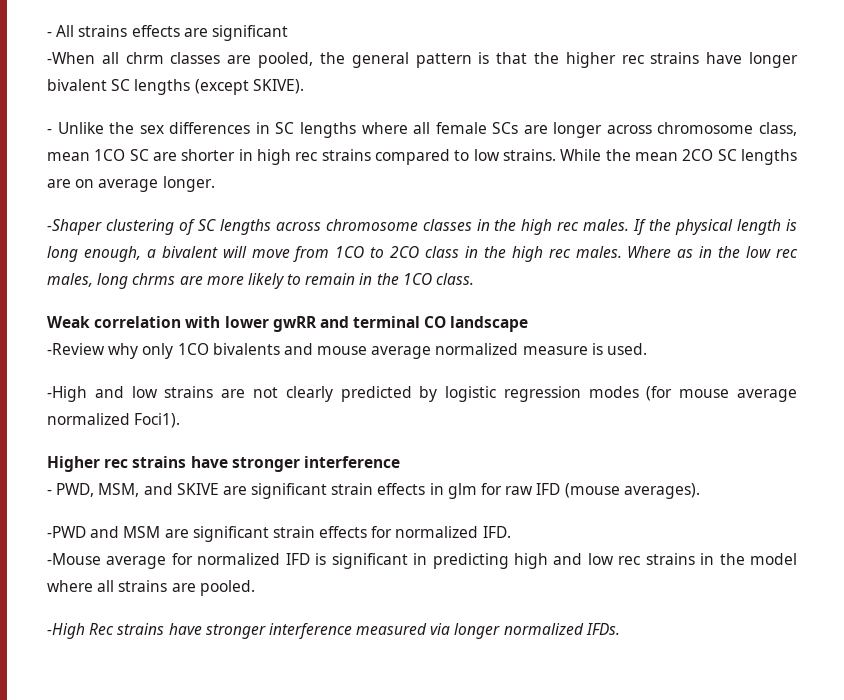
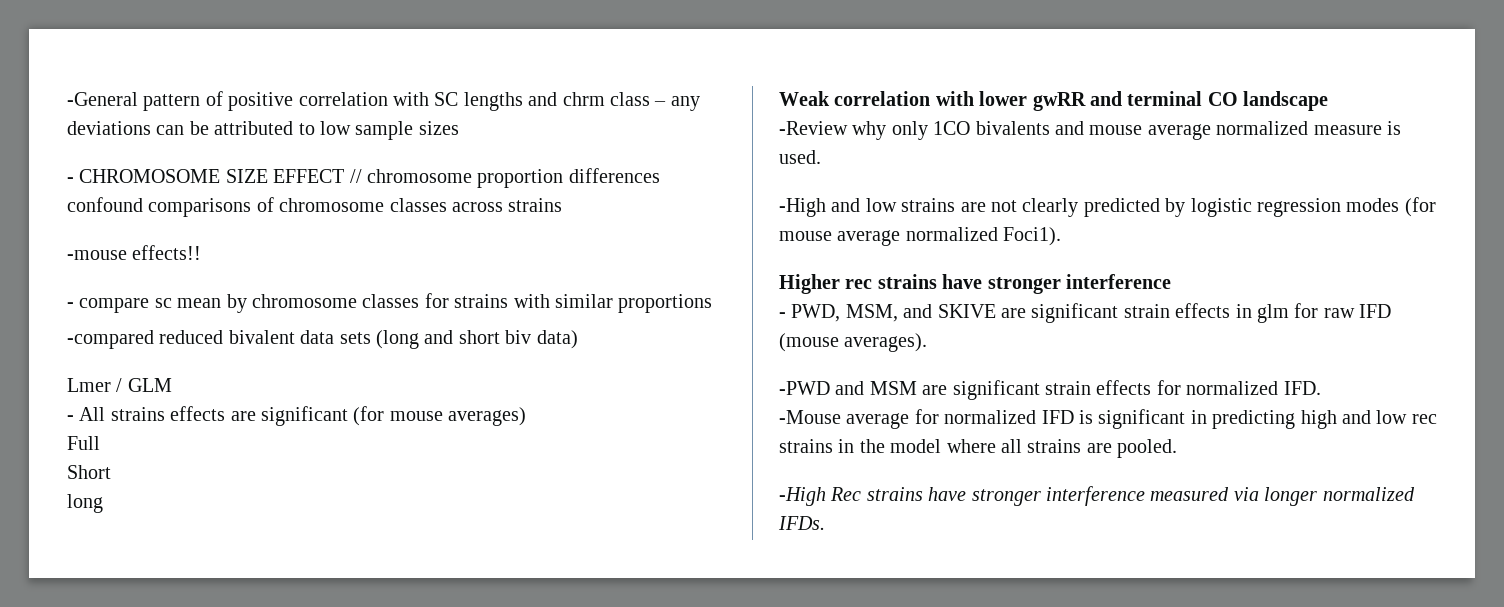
(47, 34) none -> [67,91,700,111] [67,121,459,140] [67,168,660,188] [67,197,563,217] [67,245,202,260] [67,293,713,313] [67,330,578,349] [67,378,172,392] -General pattern of positive correlation with SC lengths and chrm class – any deviations can be attributed to low sample sizes // - CHROMOSOME SIZE EFFECT // chromosome proportion differences confound comparisons of chromosome classes across strains // -mouse effects!! // - compare sc mean by chromosome classes for strains with similar proportions // -compared reduced bivalent data sets (long and short biv data) // Lmer / GLM //
[47,52,798,68] [47,79,304,95] [47,122,797,138] [47,149,798,165] [47,176,215,192] [47,219,798,235] [47,246,799,262] [47,273,475,289] // -When all chrm classes are pooled, the general pattern is that the higher rec strains have longer bivalent SC lengths (except SKIVE). // - Unlike the sex differences in SC lengths where all female SCs are longer across chromosome class, mean 1CO SC are shorter in high rec strains compared to low strains. While the mean 2CO SC lengths are on average longer. // -Shaper clustering of SC lengths across chromosome classes in the high rec males. If the physical length is long enough, a bivalent will move from 1CO to 2CO class in the high rec males. Where as in the low rec males, long chrms are more likely to remain in the 1CO class. -> [353,406,527,426] [67,436,100,450] [67,465,111,479] [67,494,103,513] (for mouse averages) // Full // Short // long

